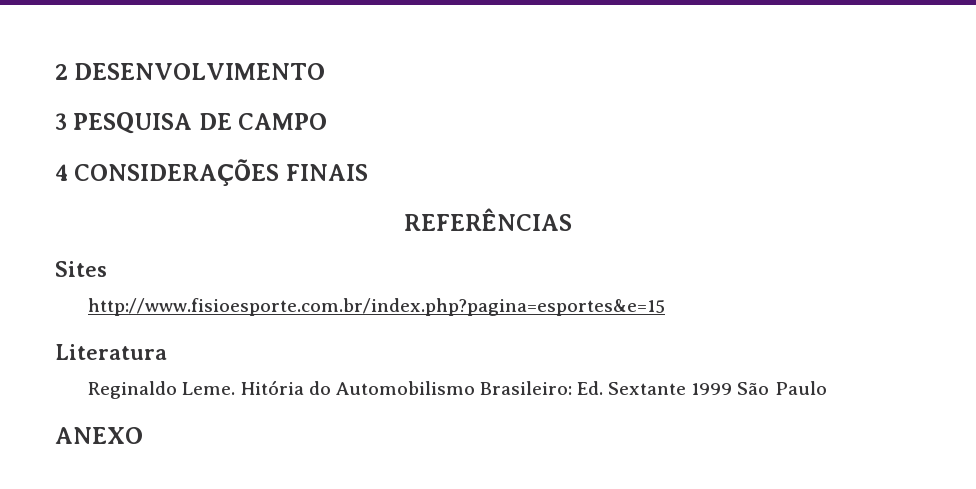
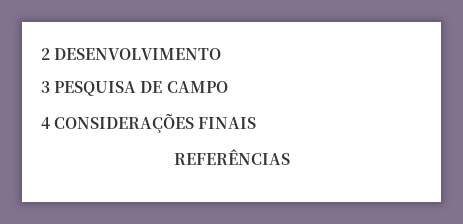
[55,261,107,277] [88,298,666,316] [55,344,167,360] [88,380,827,399] [55,427,143,444] // Sites // http://www.fisioesporte.com.br/index.php?pagina=esportes&e=15 // Literatura // Reginaldo Leme. Hitória do Automobilismo Brasileiro: Ed. Sextante 1999 São Paulo // ANEXO -> (290, 157) none

